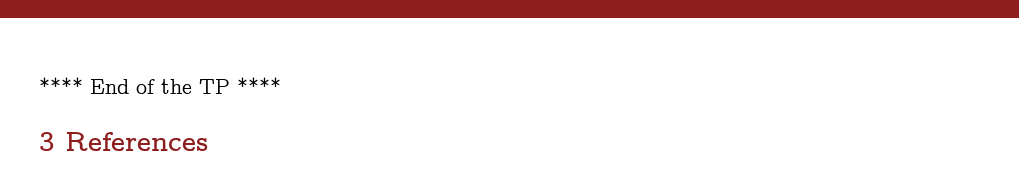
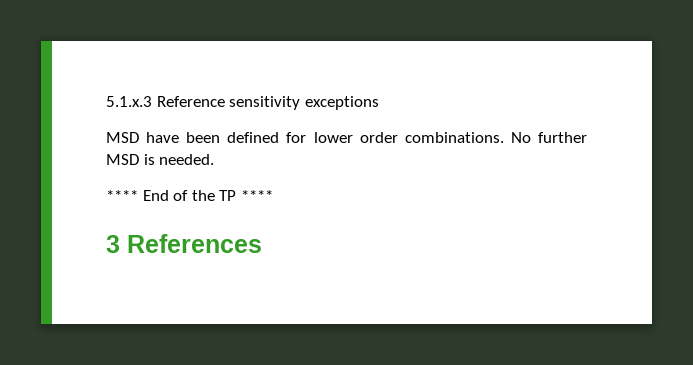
(39, 85) none -> [106,96,379,110] [106,132,587,143] [106,154,215,165] 5.1.x.3 Reference sensitivity exceptions // MSD have been defined for lower order combinations. No further MSD is needed. //

